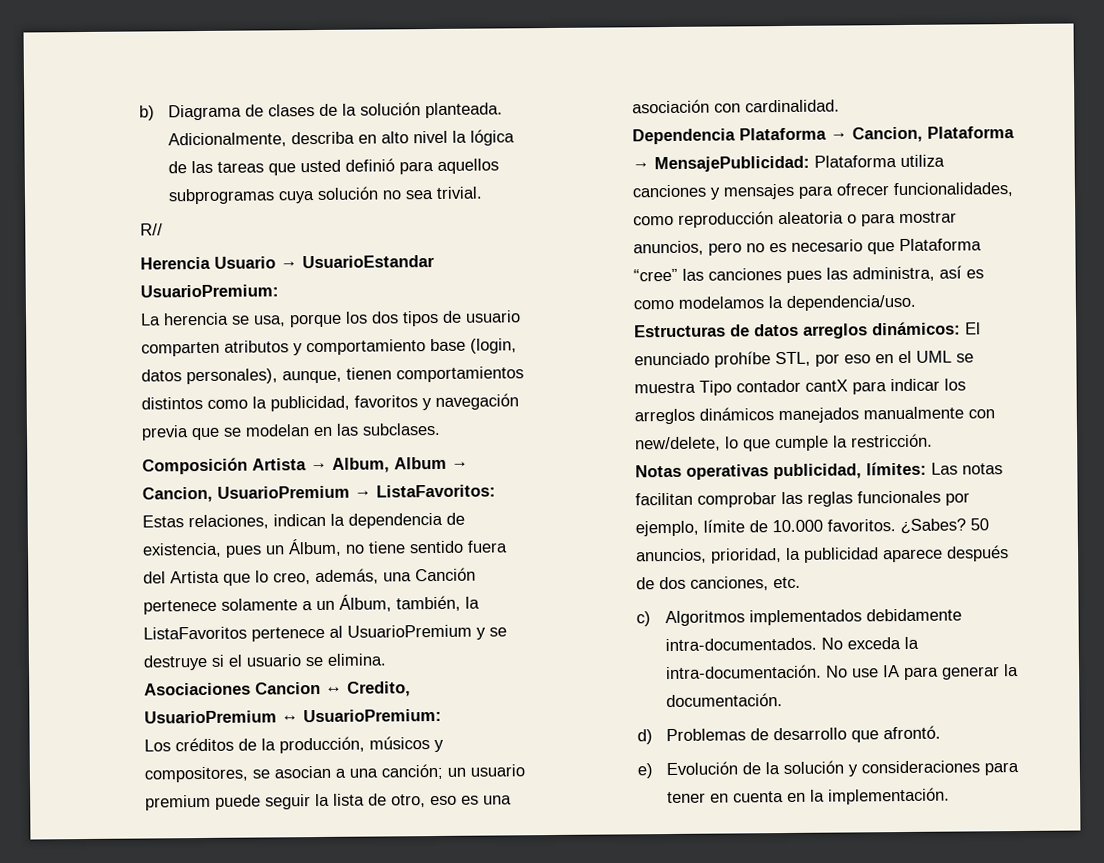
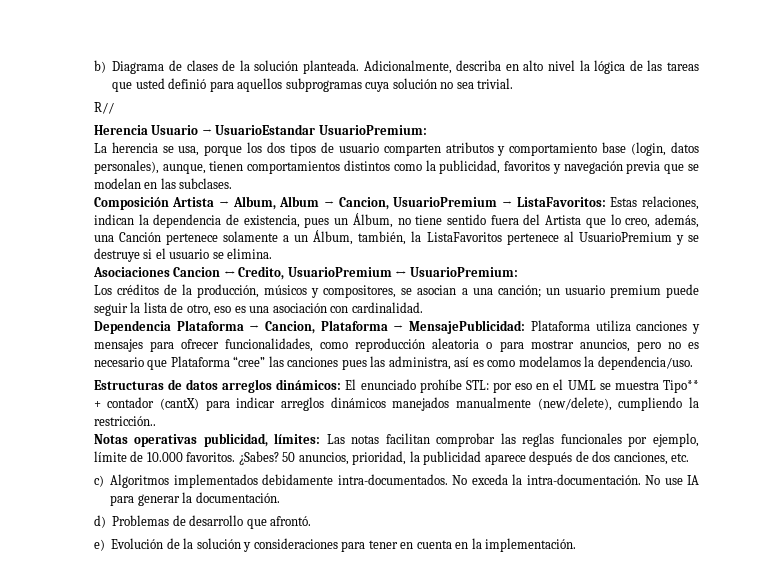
[774,351,811,367] STL, -> [465,380,489,390] STL:
[698,379,848,396] Tipo contador cantX -> [662,380,699,393] [93,397,200,410] Tipo** + contador (cantX)
[943,378,966,391] los -> (276, 402) none
[967,409,995,419] [634,433,933,452] con new/delete, lo que cumple la restricción. -> [537,397,699,411] [93,416,156,426] (new/delete), cumpliendo la restricción..

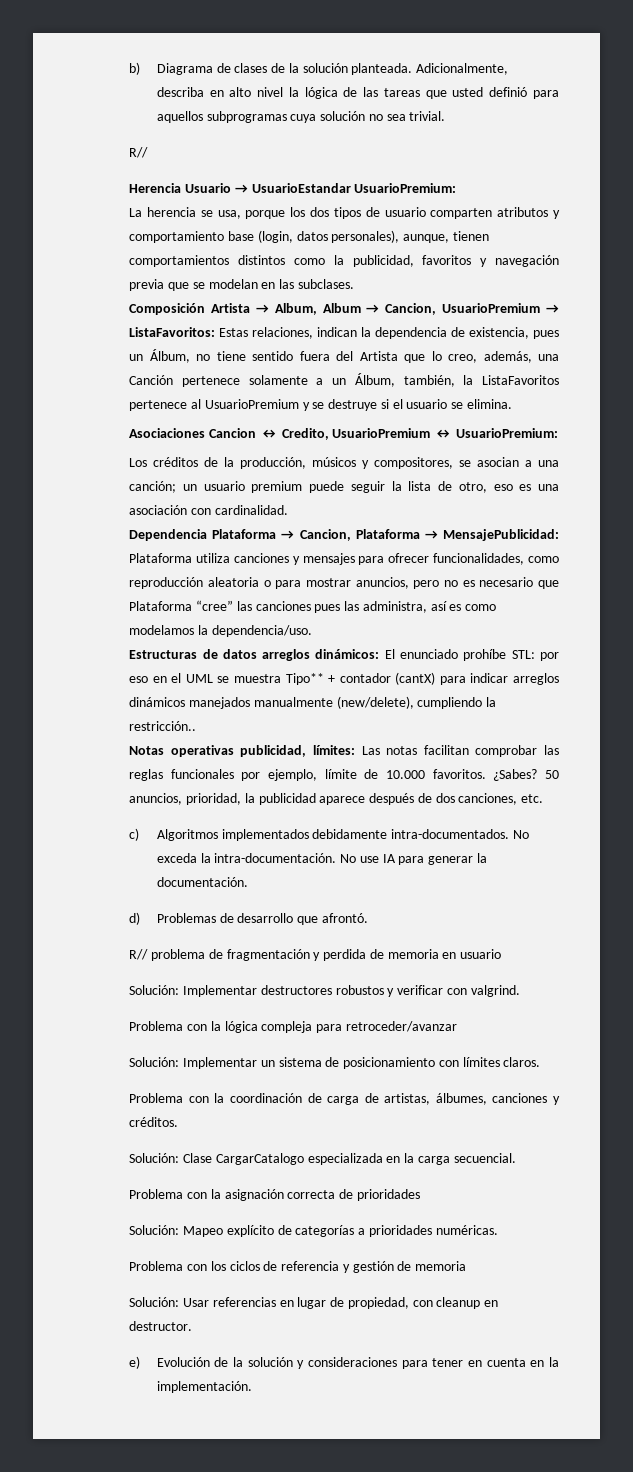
(312, 521) none -> [129,949,502,961] [129,985,520,997] [129,1021,457,1033] [129,1057,541,1069] [129,1093,560,1105] [129,1117,179,1127] [129,1153,516,1165] [129,1189,420,1201] [129,1225,498,1237] [129,1261,467,1273] [129,1297,499,1309] [129,1321,193,1331] // R// problema de fragmentación y perdida de memoria en usuario // Solución: Implementar destructores robustos y verificar con valgrind. // Problema con la lógica compleja para retroceder/avanzar // Solución: Implementar un sistema de posicionamiento con límites claros. // Problema con la coordinación de carga de artistas, álbumes, canciones y créditos. // Solución: Clase CargarCatalogo especializada en la carga secuencial. // Problema con la asignación correcta de prioridades // Solución: Mapeo explícito de categorías a prioridades numéricas. // Problema con los ciclos de referencia y gestión de memoria // Solución: Usar referencias en lugar de propiedad, con cleanup en destructor.

